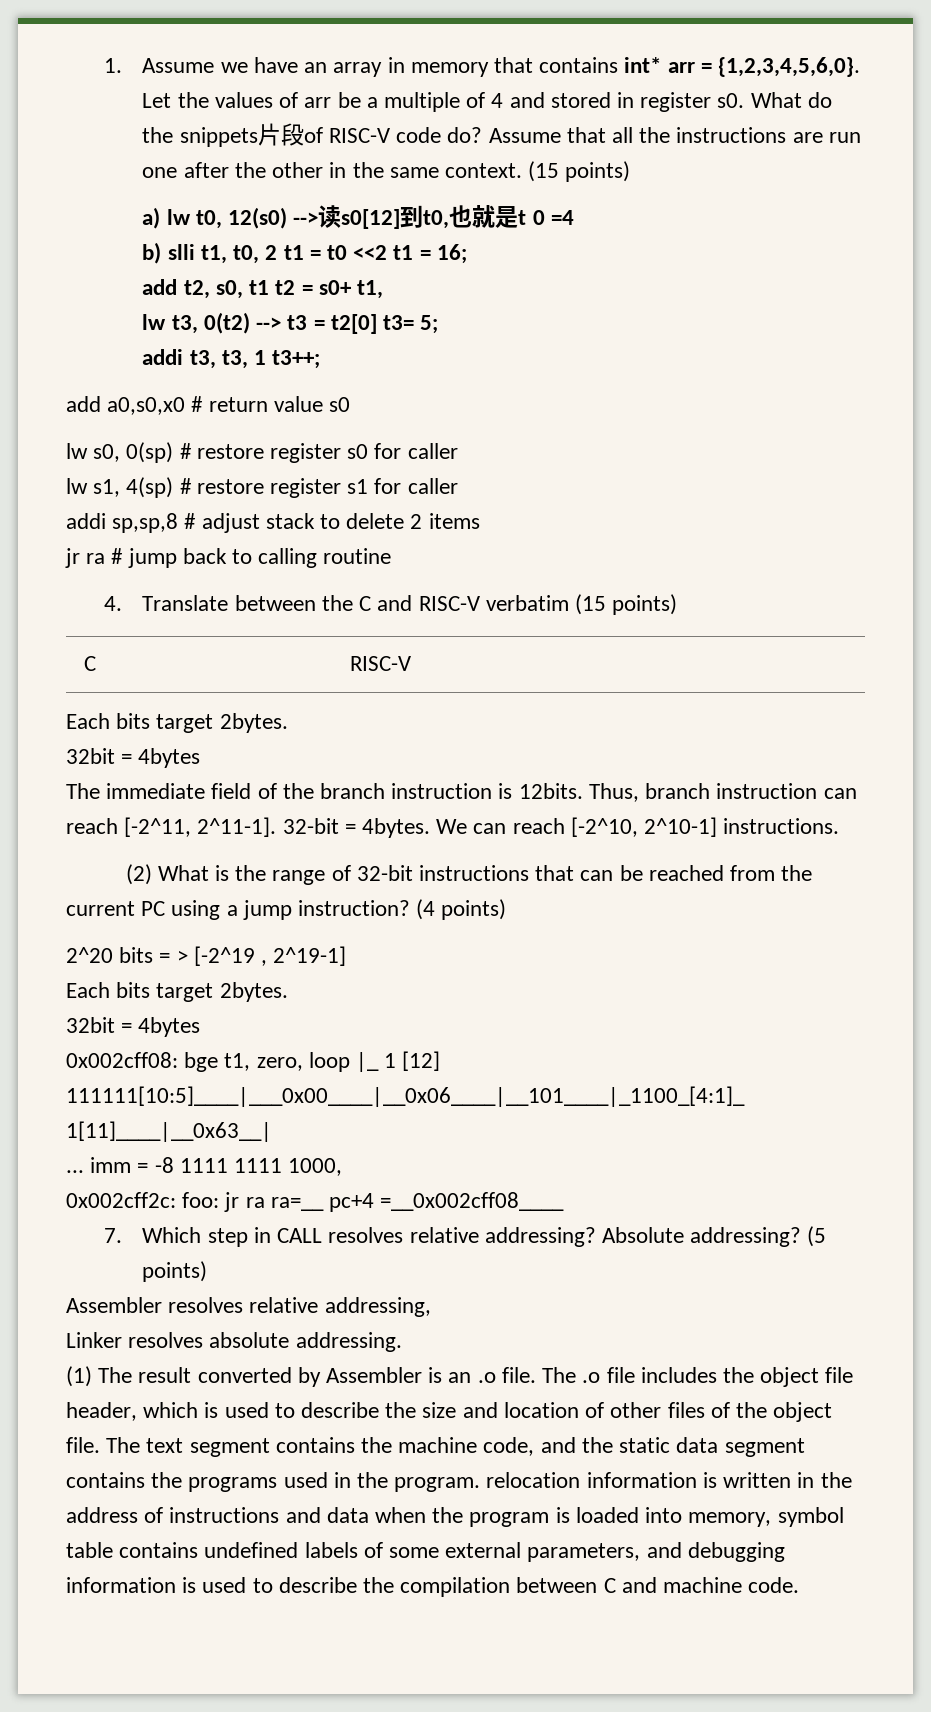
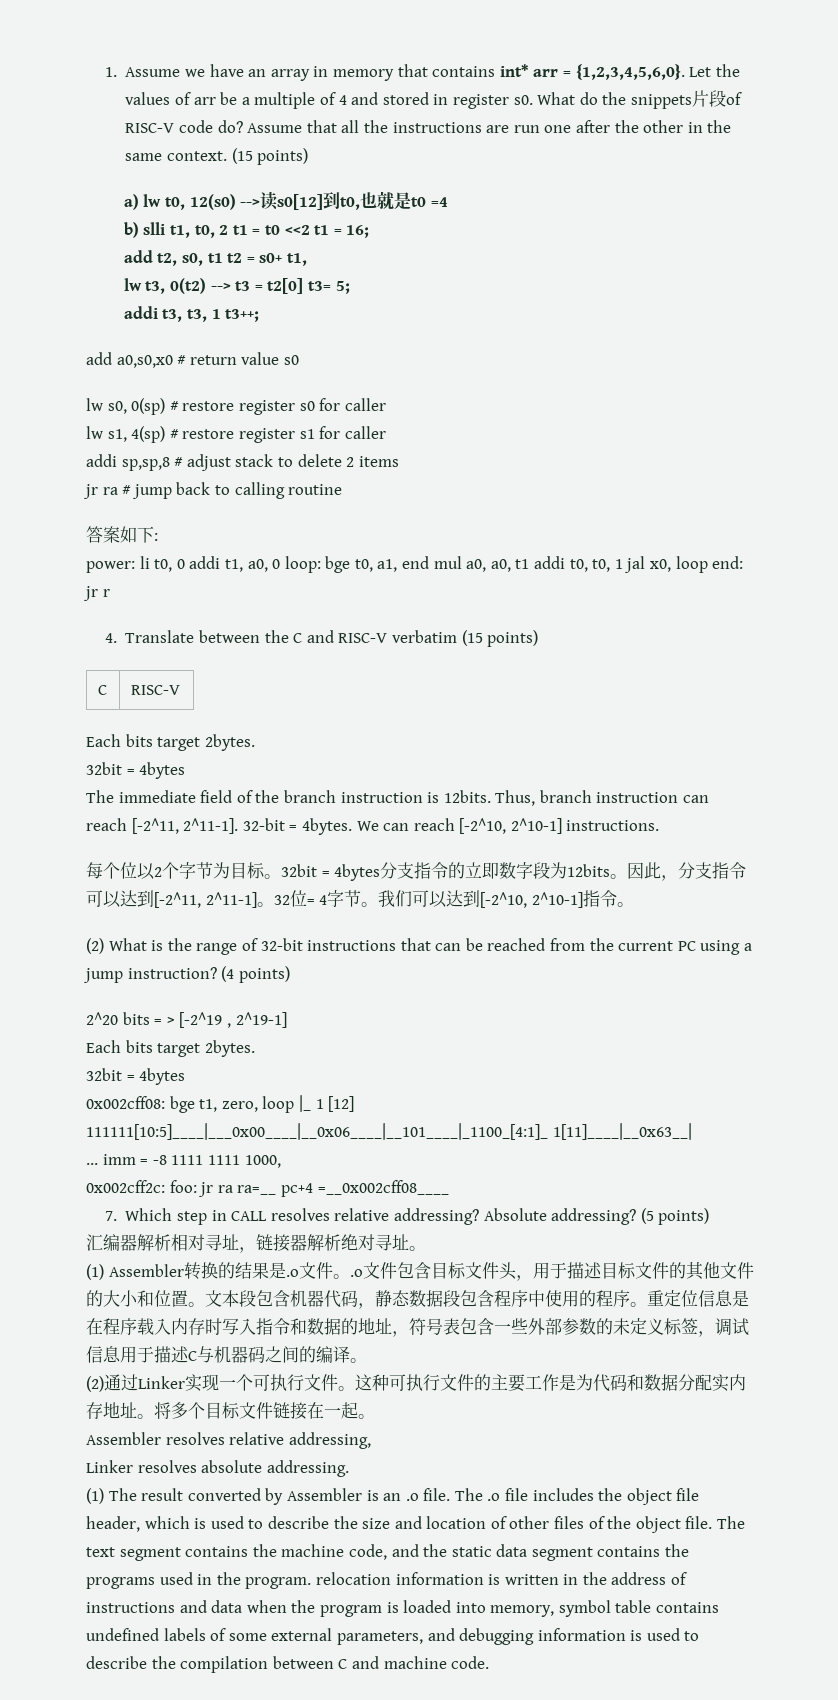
[518,210,545,225] t 0 -> [411,197,427,207] t0
(392, 556) none -> [86,526,158,543] [86,556,744,573] [83,586,110,601] // 答案如下: // power: li t0, 0 addi t1, a0, 0 loop: bge t0, a1, end mul a0, a0, t1 addi t0, t0, 1 jal x0, loop end: jr r
(840, 826) none -> [86,862,747,881] [86,890,634,908] // 每个位以2个字节为目标。32bit = 4bytes分支指令的立即数字段为12bits。因此，分支指令可以达到[-2^11, 2^11-1]。32位= 4字节。我们可以达到[-2^10, 2^10-1]指令。
(208, 1271) none -> [86,1234,426,1253] [86,1261,754,1281] [86,1290,749,1309] [86,1318,749,1337] [86,1346,367,1363] [86,1374,746,1392] [86,1402,375,1420] // 汇编器解析相对寻址，链接器解析绝对寻址。 // (1) Assembler转换的结果是.o文件。.o文件包含目标文件头，用于描述目标文件的其他文件的大小和位置。文本段包含机器代码，静态数据段包含程序中使用的程序。重定位信息是在程序载入内存时写入指令和数据的地址，符号表包含一些外部参数的未定义标签，调试信息用于描述C与机器码之间的编译。 // (2)通过Linker实现一个可执行文件。这种可执行文件的主要工作是为代码和数据分配实内存地址。将多个目标文件链接在一起。

